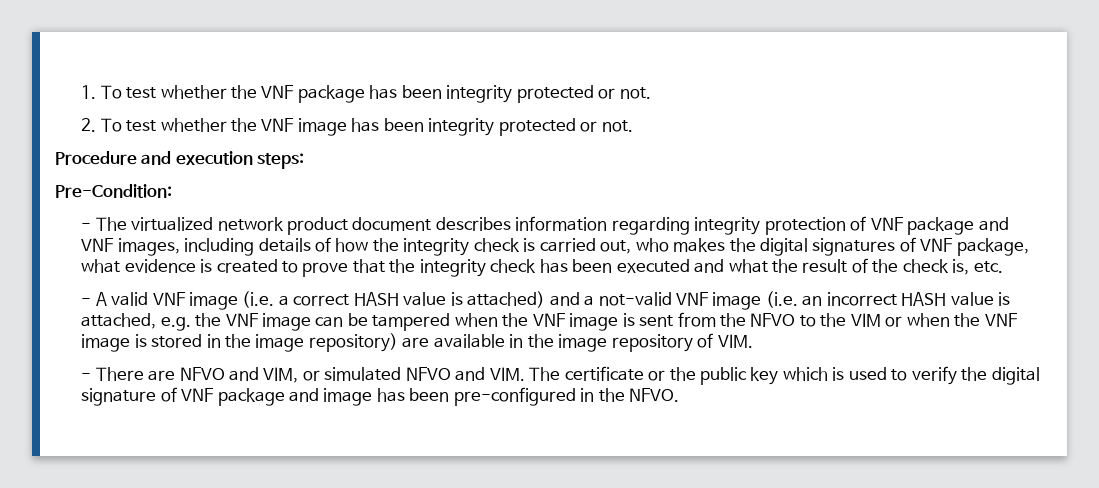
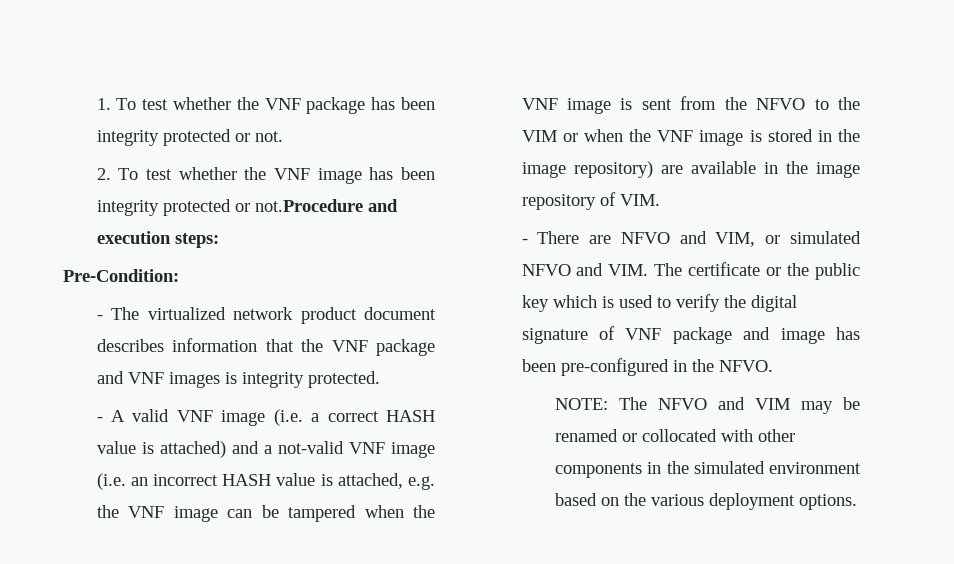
[601,120,633,132] [55,151,137,165] not. // Procedure -> [254,199,363,212] not.Procedure
[611,216,1009,235] [81,237,1029,256] [81,258,1003,277] regarding integrity protection of VNF package and VNF images, including details of how the integrity check is carried out, who makes the digital signatures of VNF package, what evidence is created to prove that the integrity check has been executed and what the result of the check is, etc. -> [265,339,435,356] [96,371,380,388] that the VNF package and VNF images is integrity protected.
(680, 395) none -> [555,397,860,414] [555,429,796,442] [555,461,861,478] [555,493,858,510] // NOTE: The NFVO and VIM may be renamed or collocated with other components in the simulated environment based on the various deployment options.

